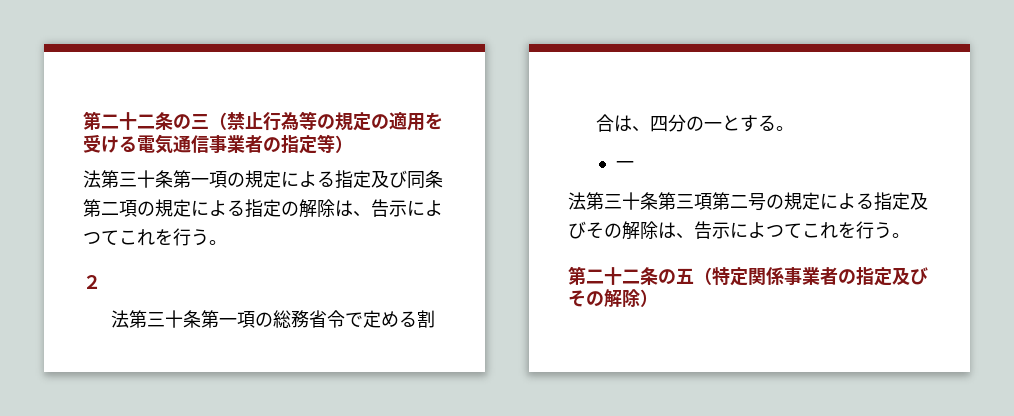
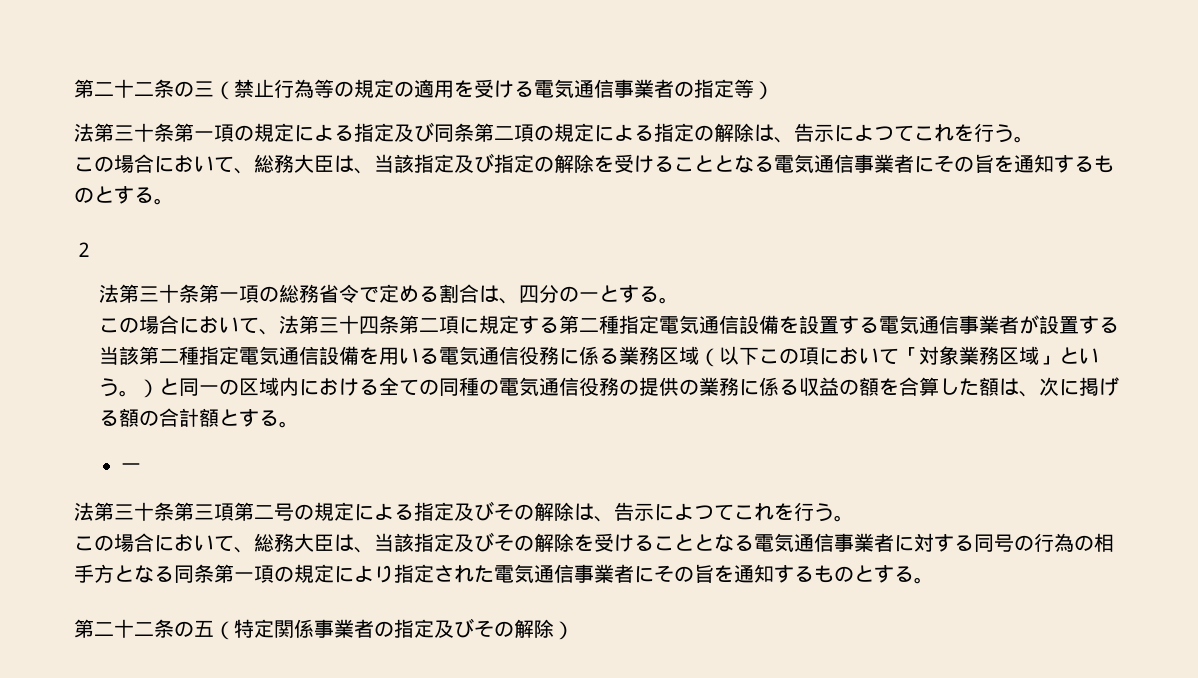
(227, 242) none -> [74,153,1114,174] [74,186,174,205] // この場合において、総務大臣は、当該指定及び指定の解除を受けることとなる電気通信事業者にその旨を通知するものとする。
(794, 128) none -> [99,315,1120,335] [99,346,1100,367] [99,377,1120,398] [99,408,300,428] // この場合において、法第三十四条第二項に規定する第二種指定電気通信設備を設置する電気通信事業者が設置する当該第二種指定電気通信設備を用いる電気通信役務に係る業務区域（以下この項において「対象業務区域」という。）と同一の区域内における全ての同種の電気通信役務の提供の業務に係る収益の額を合算した額は、次に掲げる額の合計額とする。
(910, 235) none -> [74,532,1114,553] [74,564,934,584] // この場合において、総務大臣は、当該指定及びその解除を受けることとなる電気通信事業者に対する同号の行為の相手方となる同条第一項の規定により指定された電気通信事業者にその旨を通知するものとする。

